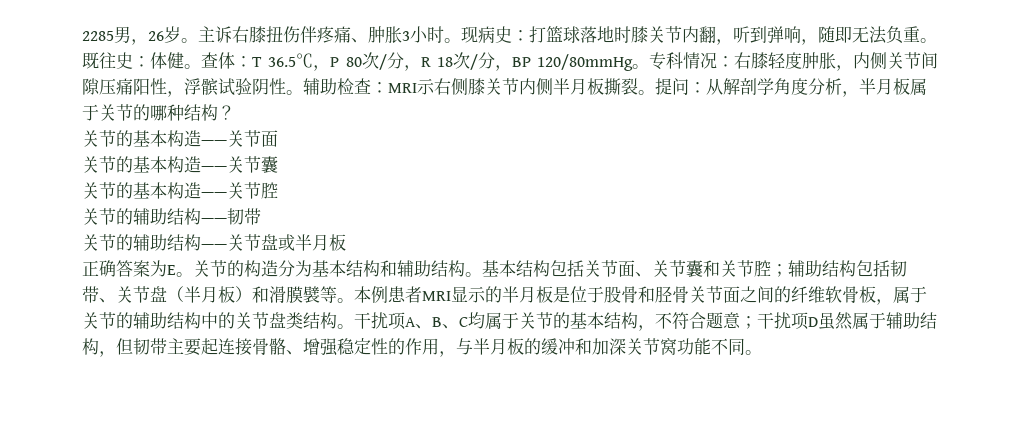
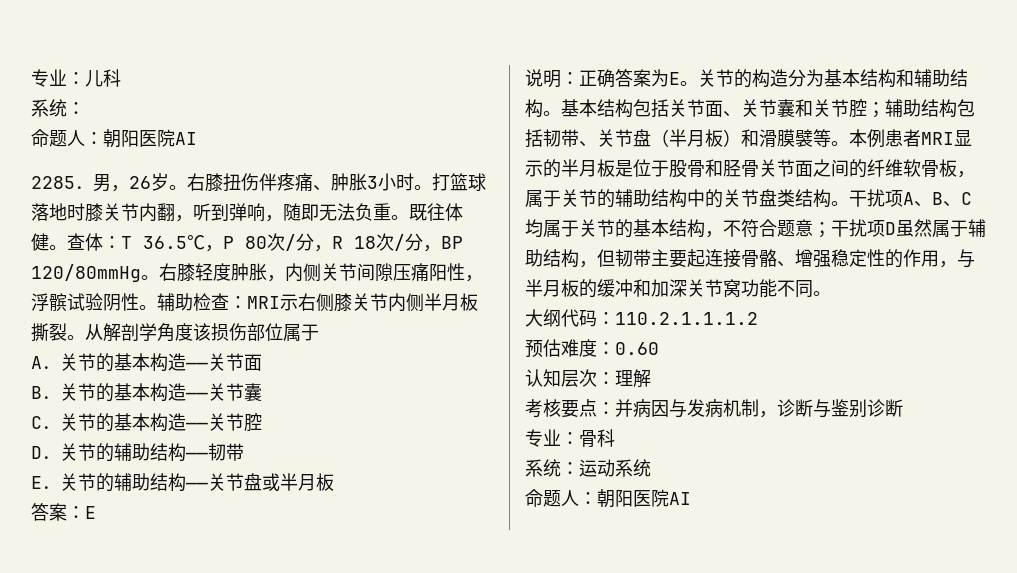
[82,31,114,41] 2285 -> [31,69,121,87] [31,99,85,117] [31,129,197,148] [31,176,93,189] 专业：儿科 // 系统： // 命题人：朝阳医院AI // 2285．
[198,26,232,43] 主诉 -> (187, 187) none
[461,26,529,44] 现病史： -> (432, 187) none
[116,52,150,69] 史： -> (445, 212) none
[649,52,734,70] 专科情况： -> (159, 277) none
[655,78,706,95] 提问： -> (85, 337) none
[808,78,927,97] [82,104,235,121] 分析，半月板属于关节的哪种结构？ // -> [193,323,319,341] [31,356,60,369] 该损伤部位属于 // A．
(278, 138) none -> [31,386,60,399] B．
(278, 164) none -> [31,416,60,429] C．
(278, 190) none -> [31,446,60,459] D．
(261, 216) none -> [31,476,60,489] E．
(346, 242) none -> [31,503,96,521] [525,69,579,88] 答案：E // 说明：
(762, 352) none -> [525,309,758,327] [525,339,659,358] [525,369,651,388] [525,399,903,418] [525,429,615,447] [525,459,651,477] [525,489,691,508] // 大纲代码：110.2.1.1.1.2 // 预估难度：0.60 // 认知层次：理解 // 考核要点：并病因与发病机制，诊断与鉴别诊断 // 专业：骨科 // 系统：运动系统 // 命题人：朝阳医院AI

